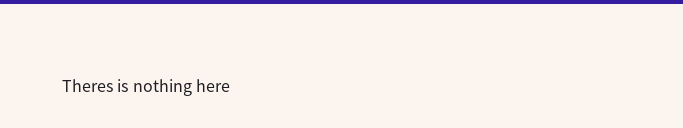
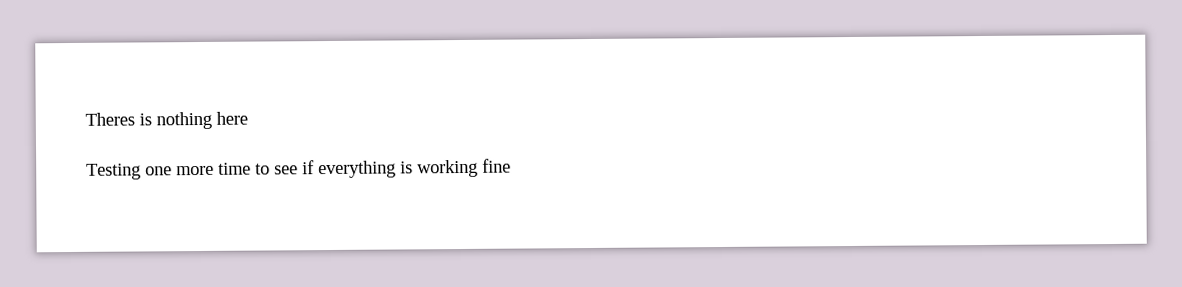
(230, 85) none -> [86,158,511,180] // Testing one more time to see if everything is working fine

